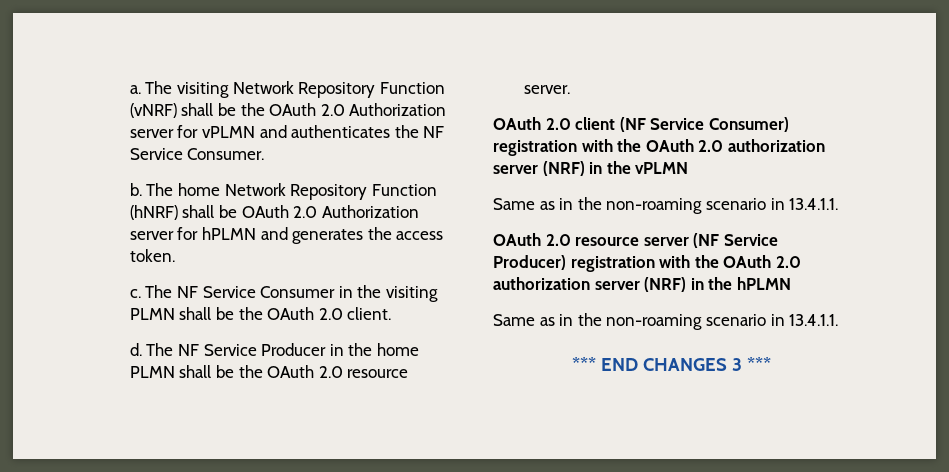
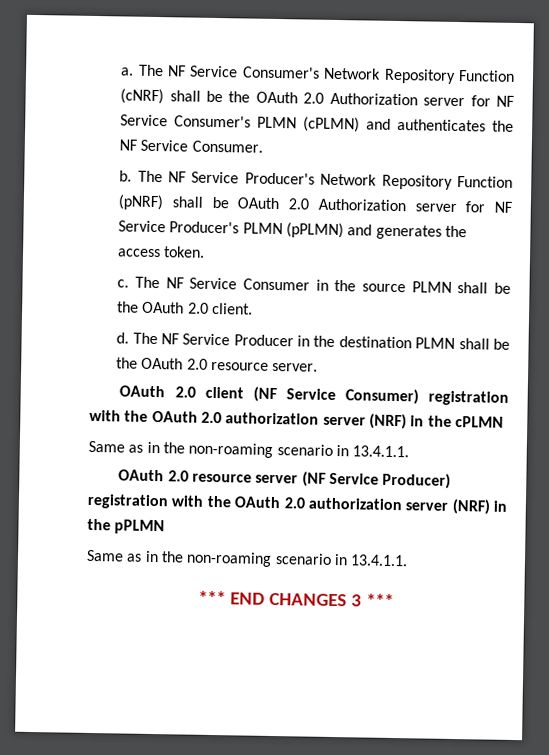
[177,81,445,98] [129,103,177,118] visiting Network Repository Function (vNRF) -> [166,65,515,84] [120,88,165,105] NF Service Consumer's Network Repository Function (cNRF)
[202,126,256,138] vPLMN -> [496,95,514,107] [120,114,361,133] NF Service Consumer's PLMN (cPLMN)
[178,183,437,200] [129,205,178,220] home Network Repository Function (hNRF) -> [167,171,513,190] [118,194,165,211] NF Service Producer's Network Repository Function (pNRF)
[202,227,257,240] hPLMN -> [494,201,513,213] [118,220,345,239] NF Service Producer's PLMN (pPLMN)
[385,286,438,302] visiting -> [361,283,406,293] source
[376,343,419,356] home -> [338,336,412,349] destination
[635,162,689,174] vPLMN -> [454,415,504,428] cPLMN
[736,277,791,290] hPLMN -> [114,519,166,535] pPLMN

